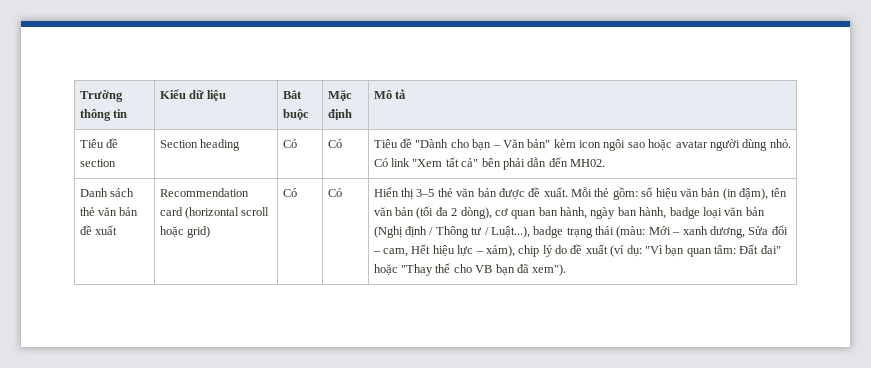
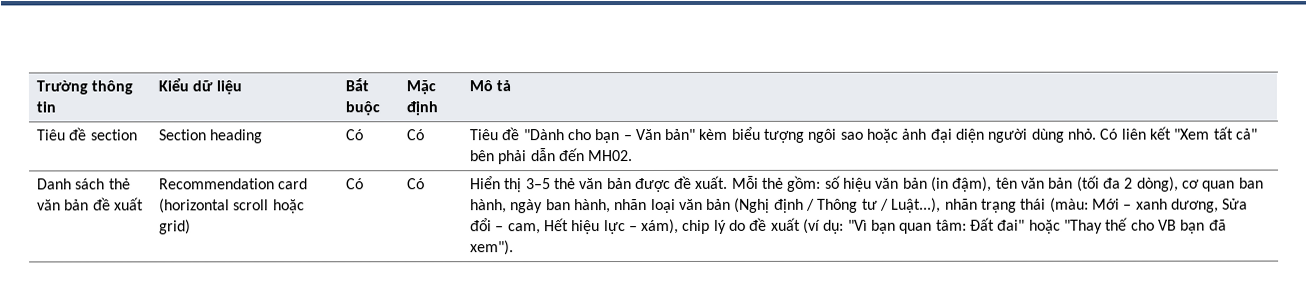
[579,140,602,148] icon -> [730,126,805,143] biểu tượng
[675,140,708,148] avatar -> [901,128,985,143] ảnh đại diện
[391,158,411,167] link -> [1120,126,1171,140] liên kết
[669,207,700,219] badge -> [614,199,648,211] nhãn
[533,226,564,238] badge -> [944,198,978,210] nhãn

